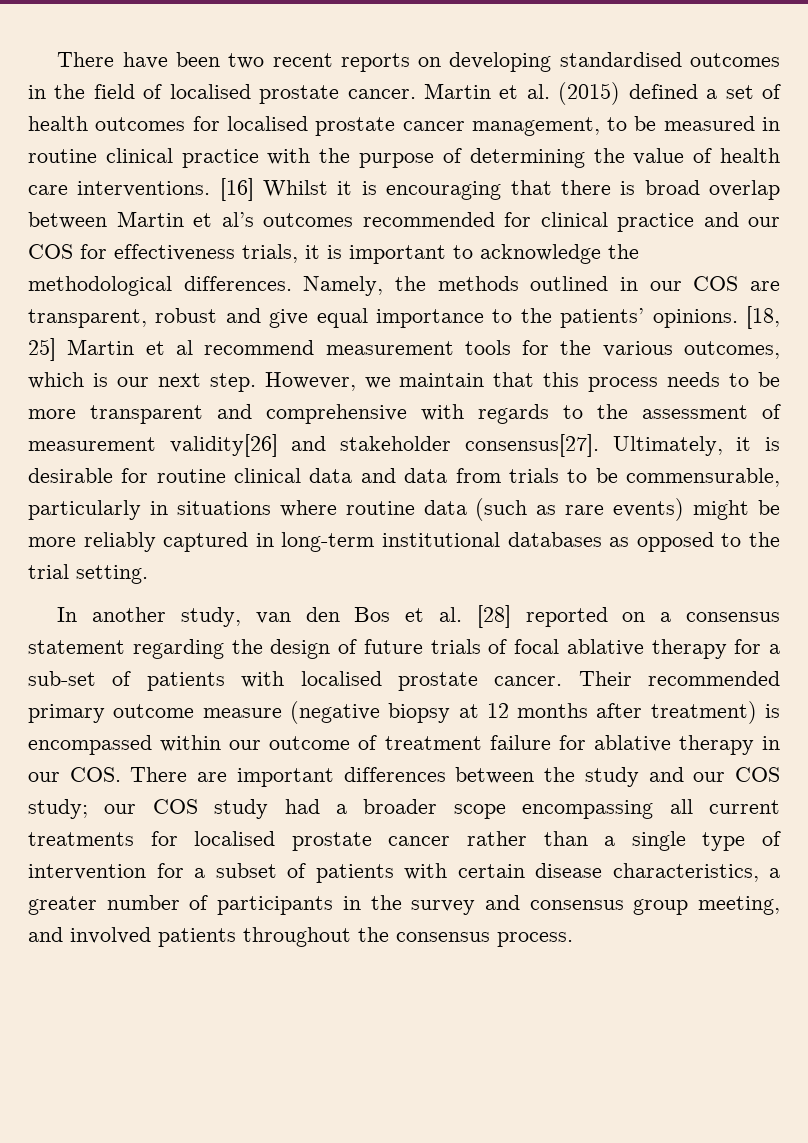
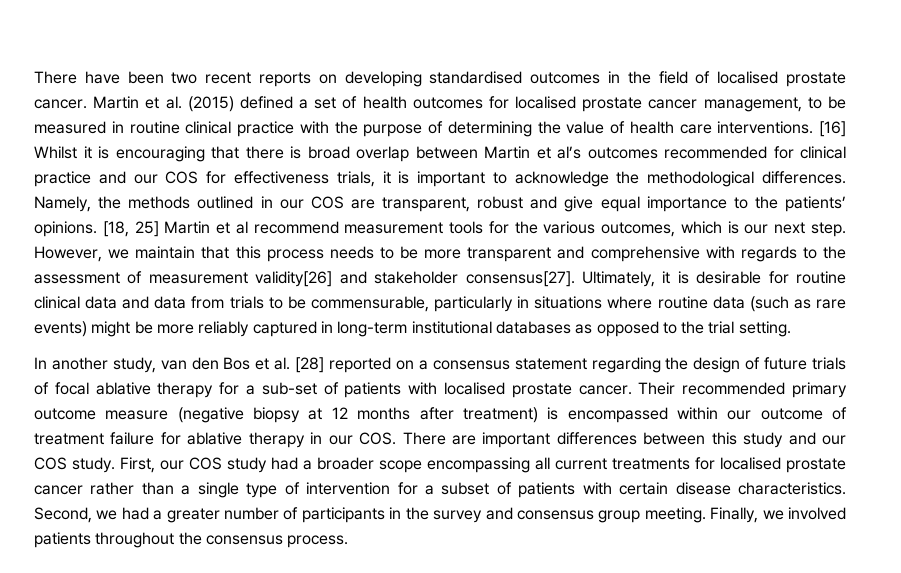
[544,767,576,782] the -> [711,432,737,445] this
[28,799,88,819] study; -> [72,457,155,473] study. First,
[612,863,759,882] characteristics, -> [738,482,846,495] [34,507,149,523] characteristics. Second, we had
[698,896,780,915] [28,927,63,942] meeting, and -> [644,507,784,523] meeting. Finally, we

